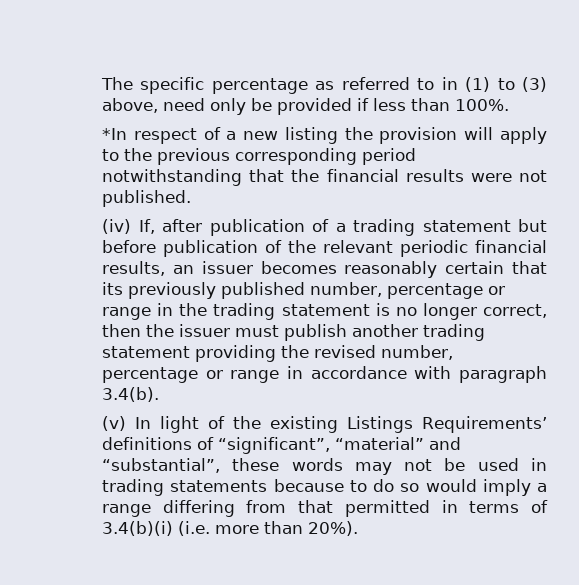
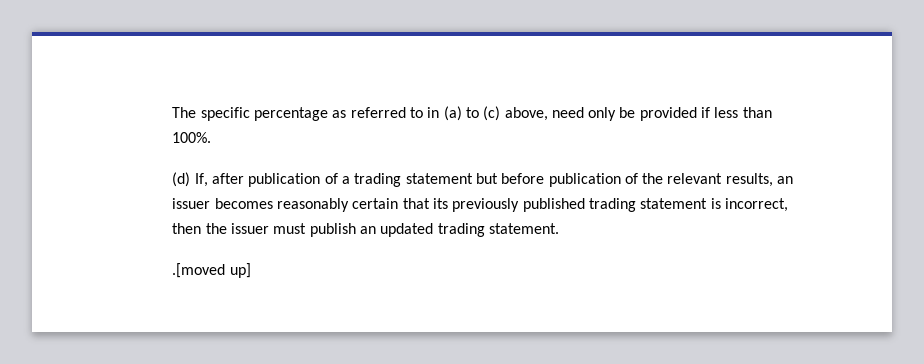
[465,77,548,92] (1) to (3) -> [443,106,501,121] (a) to (c)
[102,127,547,144] [102,148,417,165] [102,169,547,186] [102,190,192,207] [102,219,132,234] *In respect of a new listing the provision will apply to the previous corresponding period notwithstanding that the financial results were not published. // (iv) -> [172,172,191,187] (d)
[400,240,547,257] periodic financial -> (723, 178) none
[310,282,506,299] [102,303,548,320] number, percentage or range in the trading statement is no longer correct, -> [588,198,788,212] trading statement is incorrect,
[352,324,486,341] [102,345,454,362] [102,366,547,383] [102,387,160,402] [102,416,547,433] [102,437,462,454] [102,458,548,475] [102,479,548,496] [102,500,548,517] [102,521,359,536] another trading statement providing the revised number, percentage or range in accordance with paragraph 3.4(b). // (v) In light of the existing Listings Requirements’ definitions of “significant”, “material” and “substantial”, these words may not be used in trading statements because to do so would imply a range differing from that permitted in terms of 3.4(b)(i) (i.e. more than 20%). -> [359,223,559,237] [172,263,251,278] an updated trading statement. // .[moved up]

